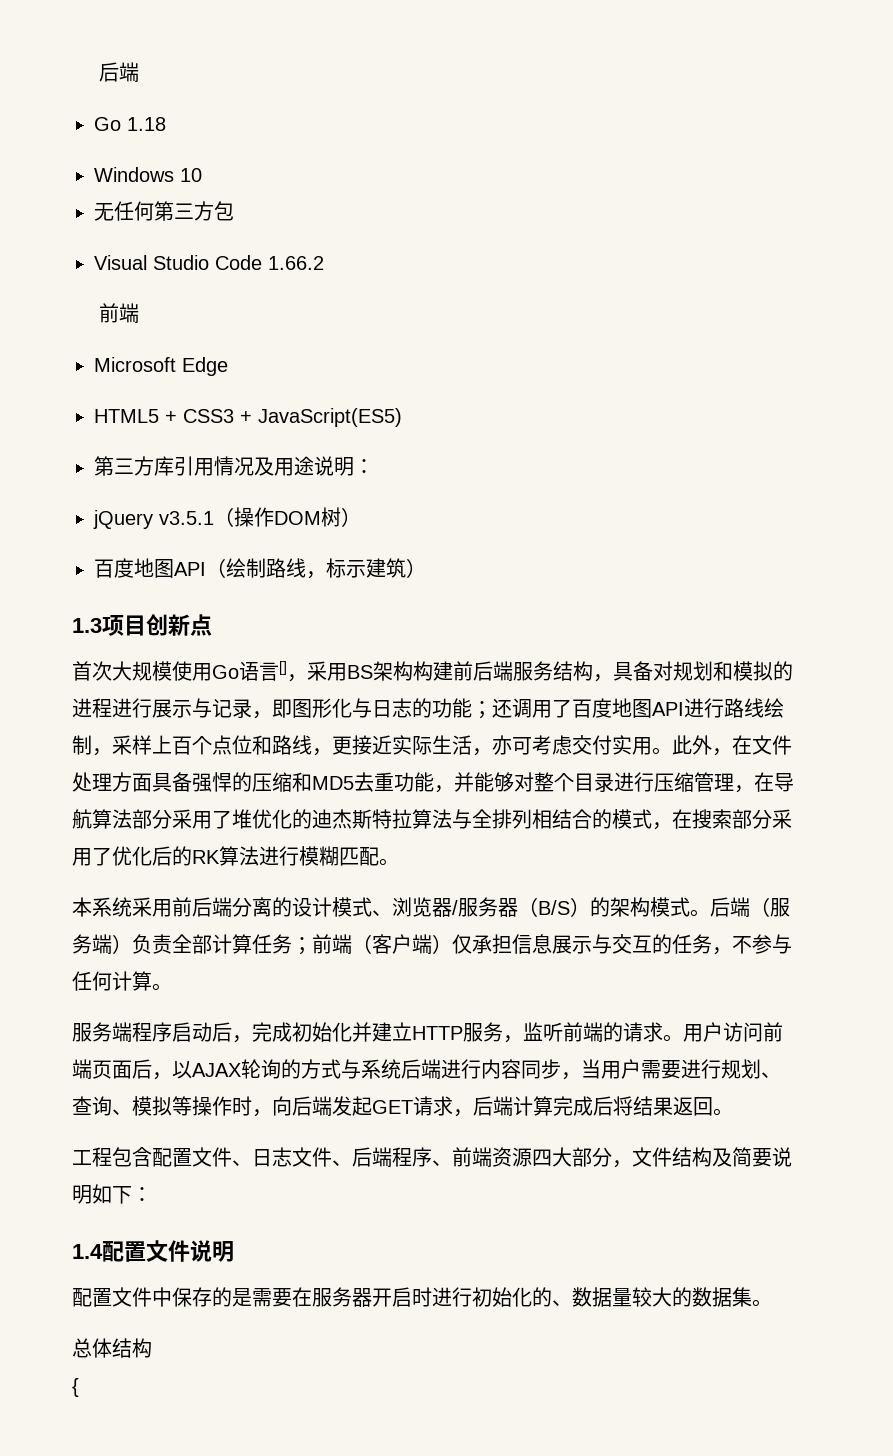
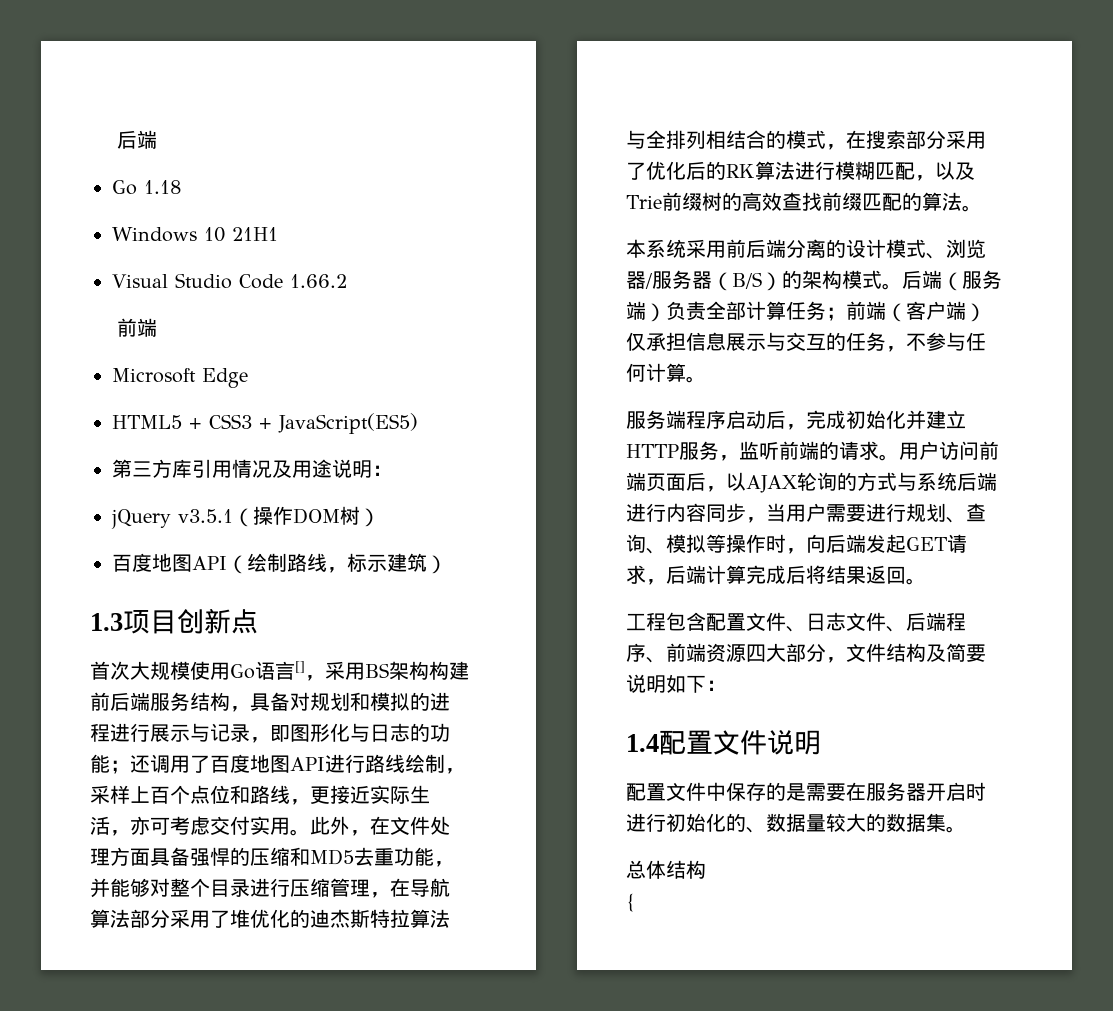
[94,201,234,221] // 无任何第三方包 -> [232,227,278,241] 21H1
(379, 856) none -> [915,161,975,181] [626,192,962,211] ，以及Trie前缀树的高效查找前缀匹配的算法

